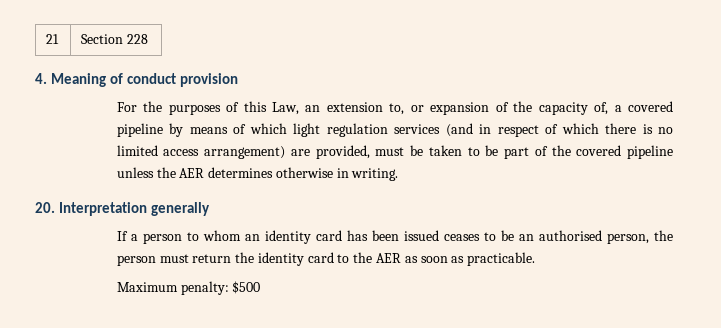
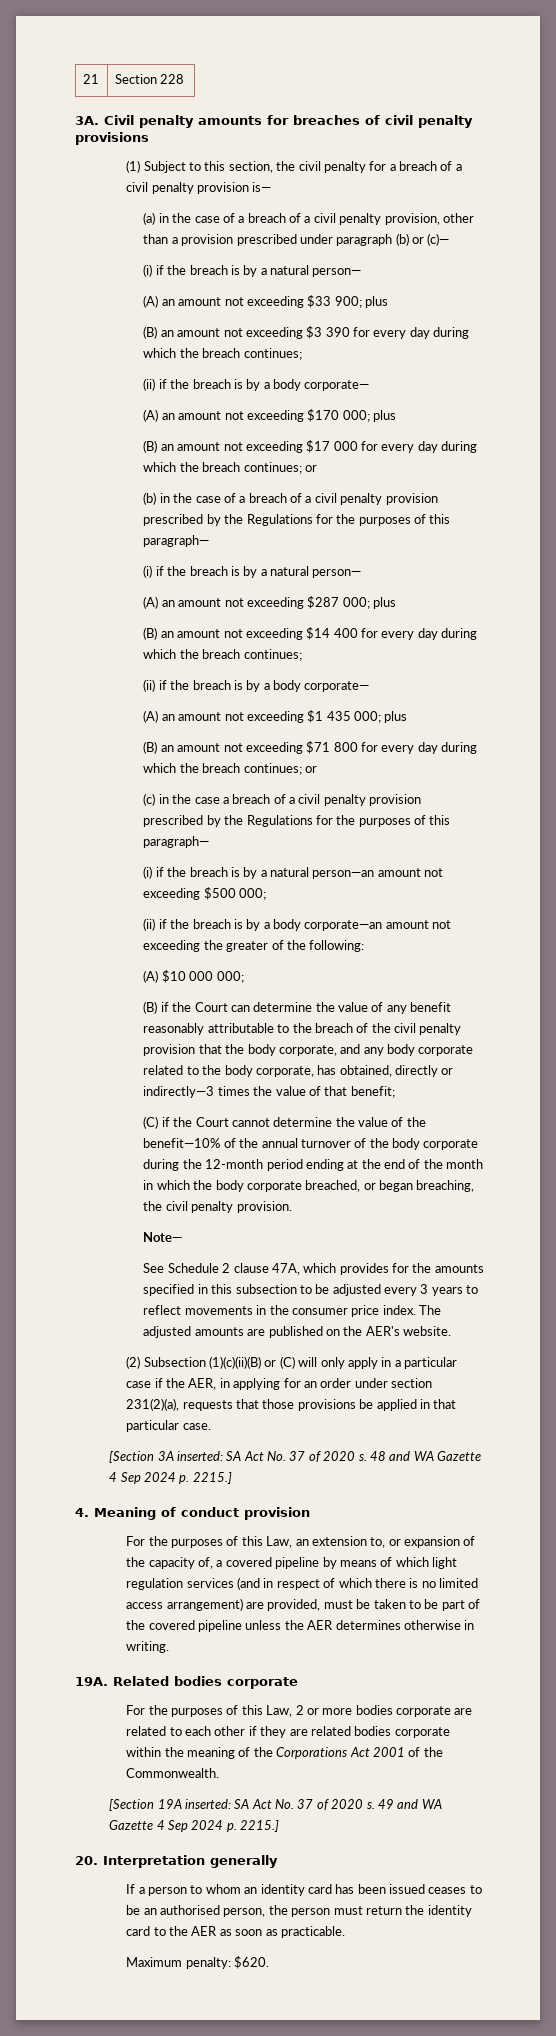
(148, 39) none -> [75,115,473,128] [75,132,149,145] [126,160,462,173] [126,182,272,194] [143,212,474,225] [143,233,450,246] [143,264,362,277] [143,295,389,308] [143,326,470,339] [143,348,302,360] [143,378,370,391] [143,409,397,422] [143,440,478,453] [143,462,317,474] [143,492,438,505] [143,514,451,526] [143,535,210,547] [143,565,362,578] [143,596,397,609] [143,627,478,640] [143,649,302,661] [143,679,370,692] [143,710,408,723] [143,741,478,754] [143,763,317,775] [143,793,422,806] [143,815,451,827] [143,836,210,848] [143,866,444,879] [143,887,267,900] [143,918,452,931] [143,940,365,952] [143,970,244,983] [143,1001,452,1014] [143,1023,462,1035] [143,1044,474,1056] [143,1065,454,1077] [143,1086,395,1098] [143,1116,426,1129] [143,1138,479,1150] [143,1159,484,1171] [143,1180,475,1192] [143,1201,292,1213] [143,1232,183,1242] [143,1263,484,1275] [143,1284,479,1296] [143,1305,442,1317] [143,1326,452,1338] [126,1356,458,1369] [126,1378,433,1390] [126,1398,457,1411] [126,1420,211,1432] [109,1451,482,1463] [109,1472,232,1484] // 3A. Civil penalty amounts for breaches of civil penalty provisions // (1) Subject to this section, the civil penalty for a breach of a civil penalty provision is— // (a) in the case of a breach of a civil penalty provision, other than a provision prescribed under paragraph (b) or (c)— // (i) if the breach is by a natural person— // (A) an amount not exceeding $33 900; plus // (B) an amount not exceeding $3 390 for every day during which the breach continues; // (ii) if the breach is by a body corporate— // (A) an amount not exceeding $170 000; plus // (B) an amount not exceeding $17 000 for every day during which the breach continues; or // (b) in the case of a breach of a civil penalty provision prescribed by the Regulations for the purposes of this paragraph— // (i) if the breach is by a natural person— // (A) an amount not exceeding $287 000; plus // (B) an amount not exceeding $14 400 for every day during which the breach continues; // (ii) if the breach is by a body corporate— // (A) an amount not exceeding $1 435 000; plus // (B) an amount not exceeding $71 800 for every day during which the breach continues; or // (c) in the case a breach of a civil penalty provision prescribed by the Regulations for the purposes of this paragraph— // (i) if the breach is by a natural person—an amount not exceeding $500 000; // (ii) if the breach is by a body corporate—an amount not exceeding the greater of the following: // (A) $10 000 000; // (B) if the Court can determine the value of any benefit reasonably attributable to the breach of the civil penalty provision that the body corporate, and any body corporate related to the body corporate, has obtained, directly or indirectly—3 times the value of that benefit; // (C) if the Court cannot determine the value of the benefit—10% of the annual turnover of the body corporate during the 12-month period ending at the end of the month in which the body corporate breached, or began breaching, the civil penalty provision. // Note— // See Schedule 2 clause 47A, which provides for the amounts specified in this subsection to be adjusted every 3 years to reflect movements in the consumer price index. The adjusted amounts are published on the AER's website. // (2) Subsection (1)(c)(ii)(B) or (C) will only apply in a particular case if the AER, in applying for an order under section 231(2)(a), requests that those provisions be applied in that particular case. // [Section 3A inserted: SA Act No. 37 of 2020 s. 48 and WA Gazette 4 Sep 2024 p. 2215.]
(399, 174) none -> [75,1676,298,1689] [126,1705,473,1717] [126,1726,450,1738] [126,1747,443,1759] [126,1768,220,1778] [109,1799,442,1811] [109,1820,280,1832] // 19A. Related bodies corporate // For the purposes of this Law, 2 or more bodies corporate are related to each other if they are related bodies corporate within the meaning of the Corporations Act 2001 of the Commonwealth. // [Section 19A inserted: SA Act No. 37 of 2020 s. 49 and WA Gazette 4 Sep 2024 p. 2215.]
[232,281,261,294] $500 -> [234,1956,270,1969] $620.

